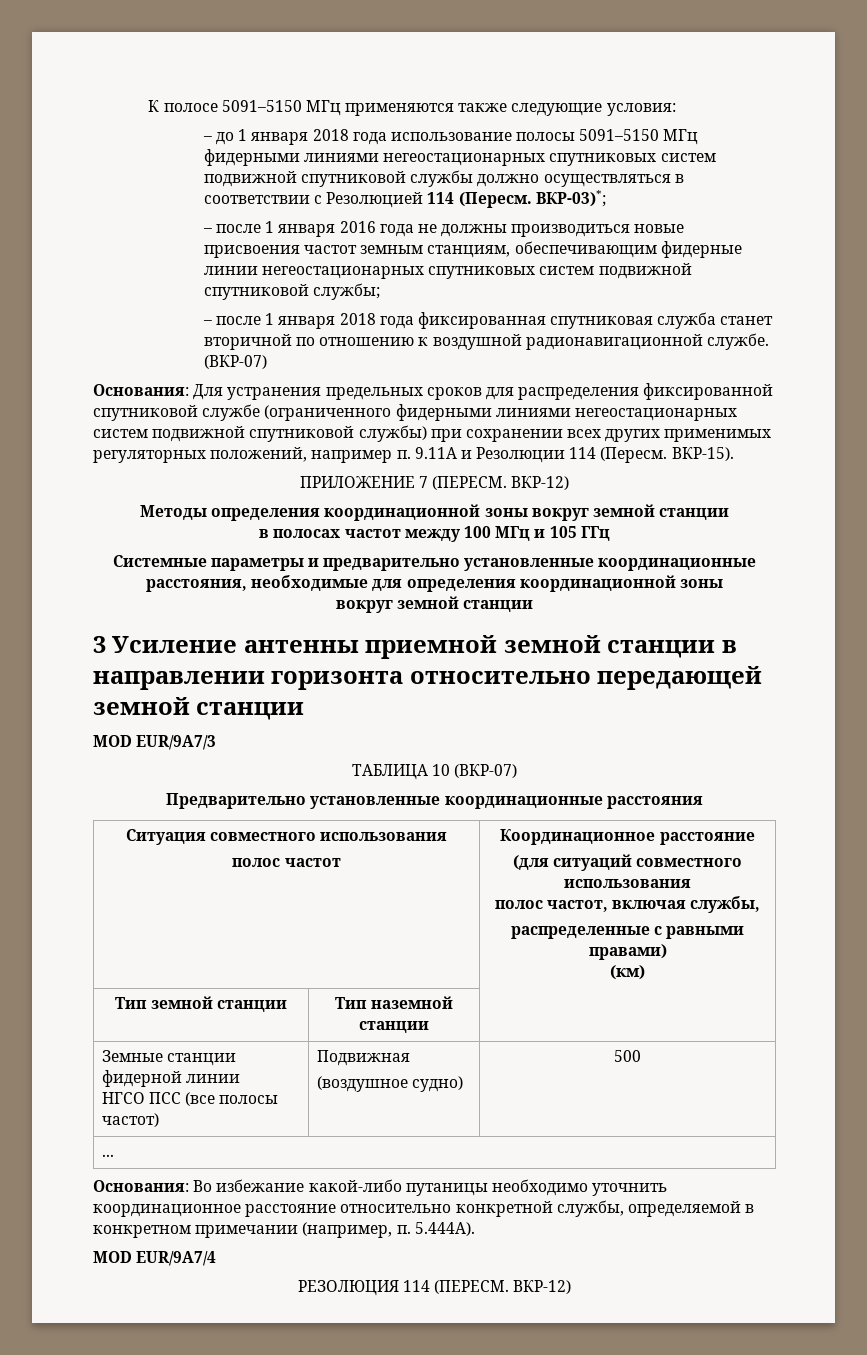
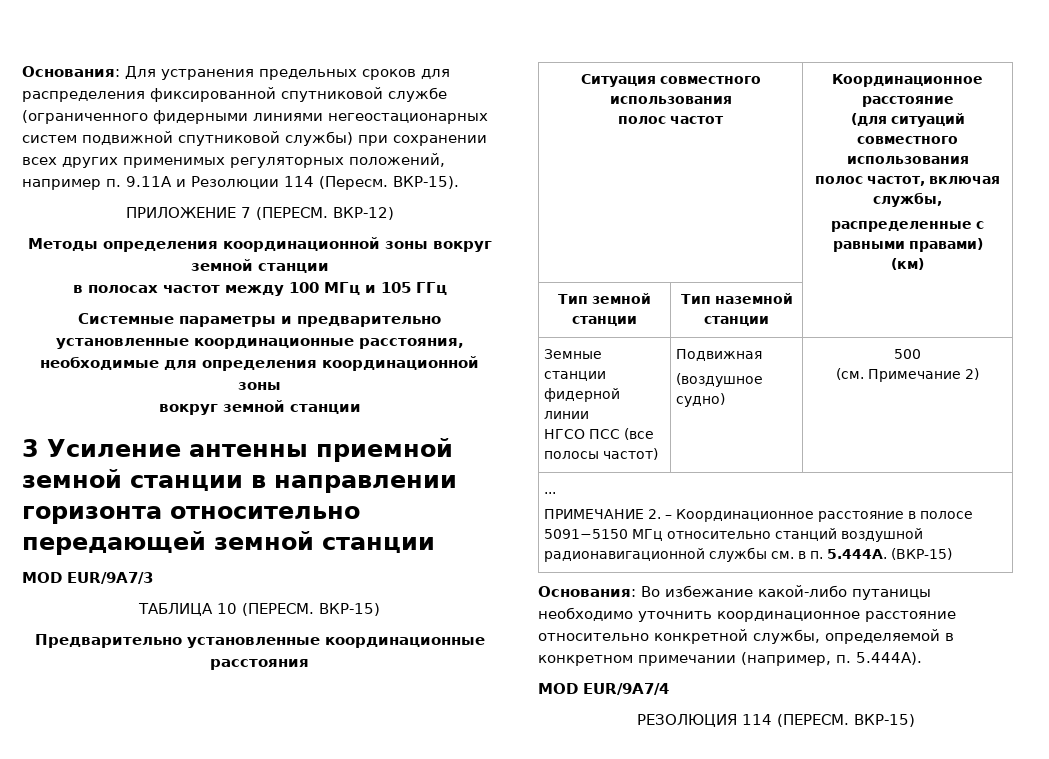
[148,100,676,116] [202,129,699,145] [203,149,716,166] [203,170,684,187] [203,190,606,208] [202,221,685,237] [203,241,742,258] [203,263,692,279] [203,283,380,300] [202,312,774,329] [203,333,769,350] [203,355,267,369] К полосе 5091–5150 МГц применяются также следующие условия: // – до 1 января 2018 года использование полосы 5091–5150 МГц фидерными линиями негеостационарных спутниковых систем подвижной спутниковой службы должно осуществляться в соответствии с Резолюцией 114 (Пересм. ВКР-03)*; // – после 1 января 2016 года не должны производиться новые присвоения частот земным станциям, обеспечивающим фидерные линии негеостационарных спутниковых систем подвижной спутниковой службы; // – после 1 января 2018 года фиксированная спутниковая служба станет вторичной по отношению к воздушной радионавигационной службе. (ВКР-07) // -> (22, 71) none
[454,764,518,778] (ВКР-07) -> [241,603,380,616] (ПЕРЕСМ. ВКР-15)
[101,1154,114,1157] // ... -> [836,368,979,382] [544,492,557,494] [544,509,974,522] [544,528,924,542] [544,547,953,562] // (см. Примечание 2) // ... // ПРИМЕЧАНИЕ 2. – Координационное расстояние в полосе 5091−5150 МГц относительно станций воздушной радионавигационной службы см. в п. 5.444A. (ВКР-15)
[513,1280,572,1294] ВКР-12) -> [853,714,915,727] ВКР-15)

